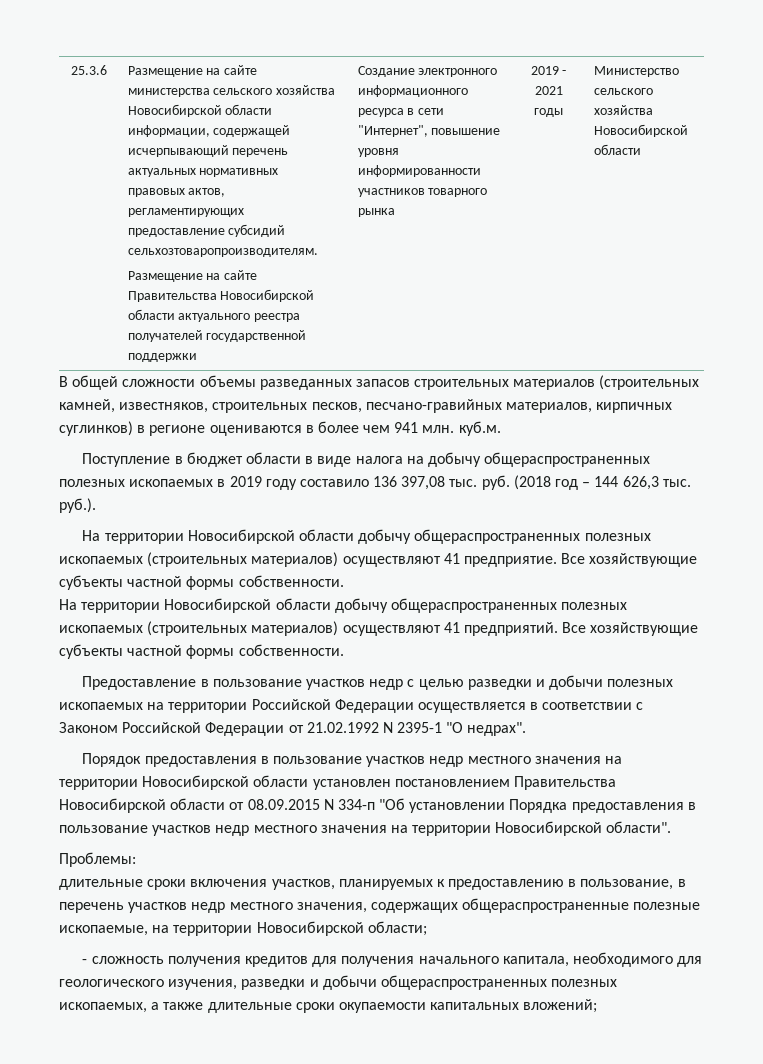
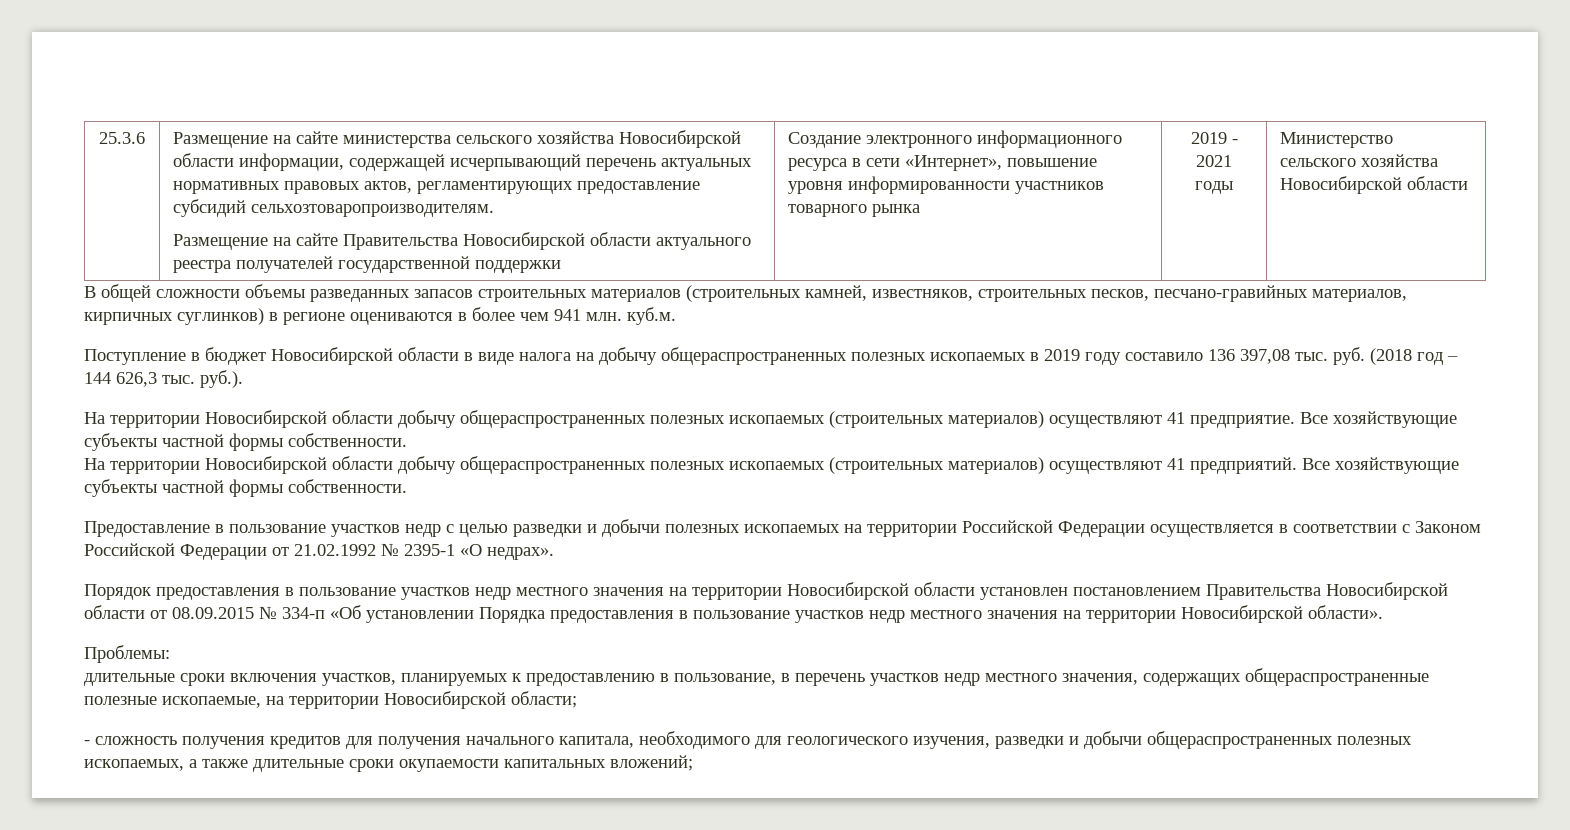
[357,125,428,137] "Интернет", -> [905,155,1003,171] «Интернет»,
(243, 459) none -> [271,347,393,365] Новосибирской
[382,722,527,736] N 2395-1 "О недрах". -> [381,543,554,560] № 2395-1 «О недрах».
[323,798,406,810] N 334-п "Об -> [259,605,361,619] № 334-п «Об
[606,821,672,833] области". -> [1308,605,1383,619] области».

